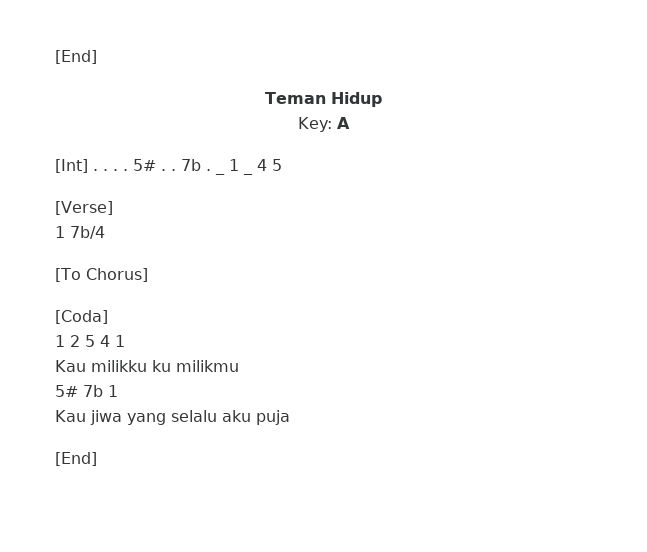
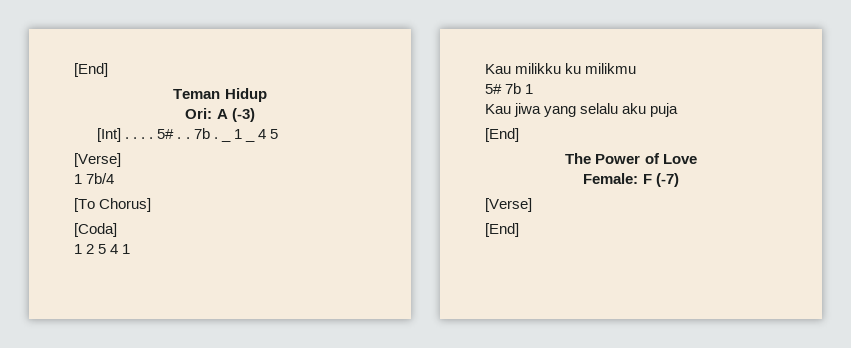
[297,117,333,132] Key: -> [185,108,213,119] Ori:
(351, 123) none -> [231,108,255,122] (-3)
(97, 459) none -> [565,153,697,164] [583,173,679,187] [485,198,532,212] [485,223,519,237] // The Power of Love // Female: F (-7) // [Verse] // [End]

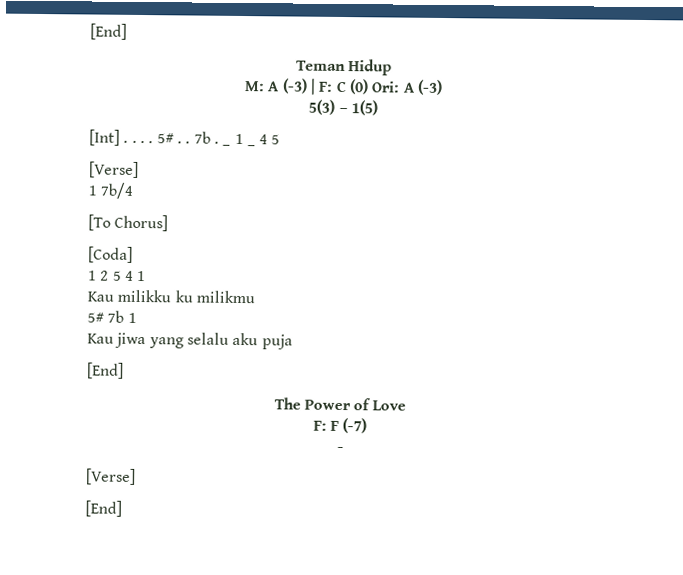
(267, 95) none -> [244,78,369,95] M: A (-3) | F: C (0)
(255, 115) none -> [308,99,378,116] // 5(3) – 1(5)
[583,173,639,184] Female: -> [312,420,327,431] F:
(679, 180) none -> [336,446,344,453] // -

